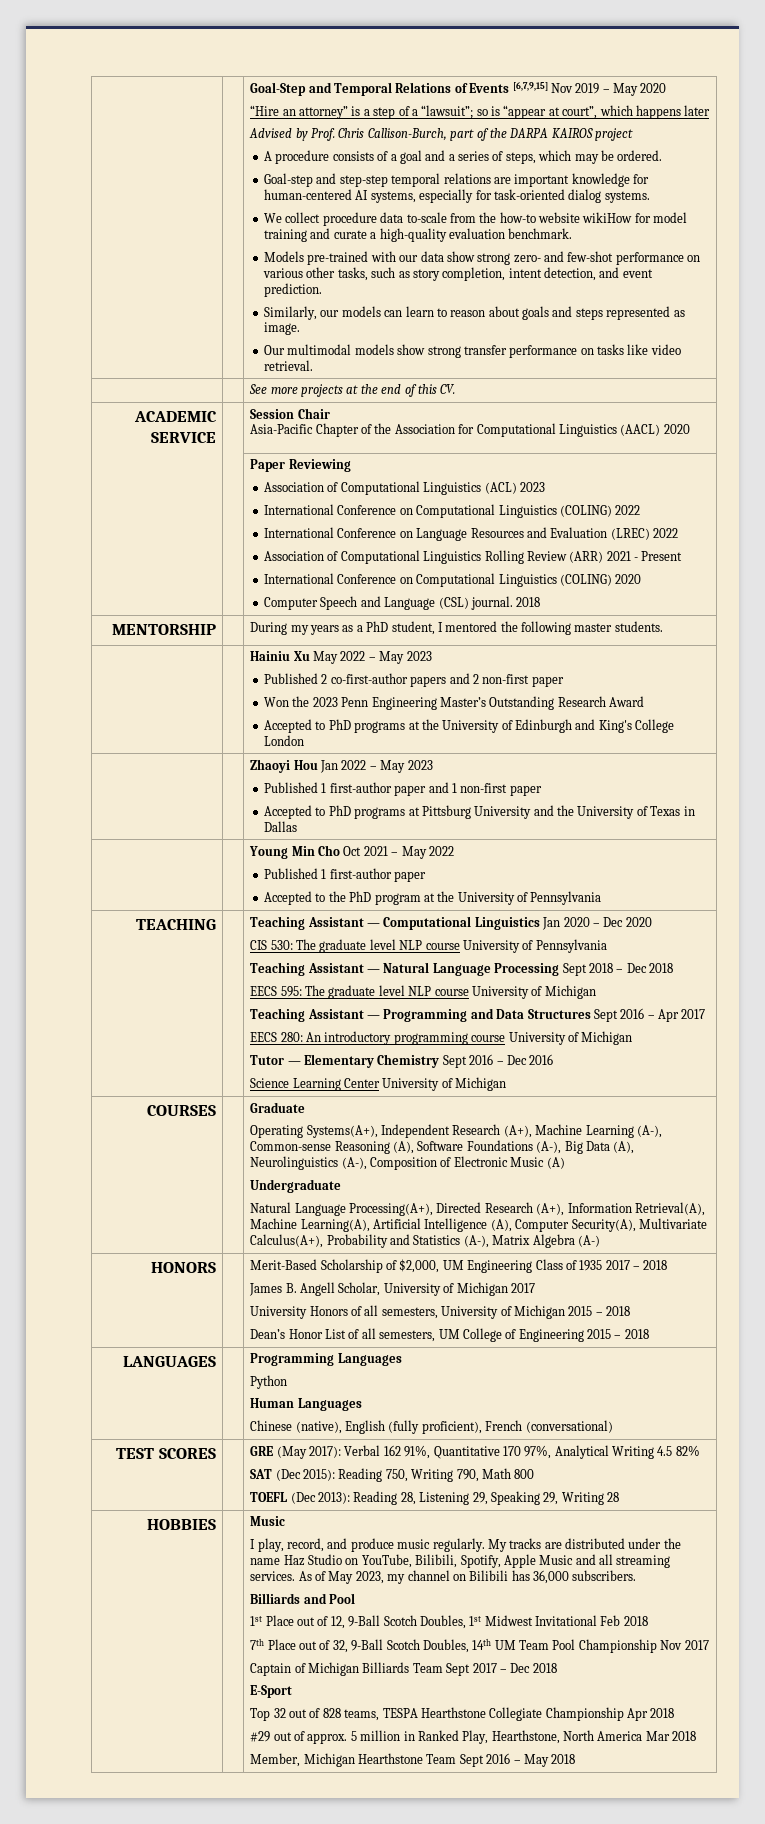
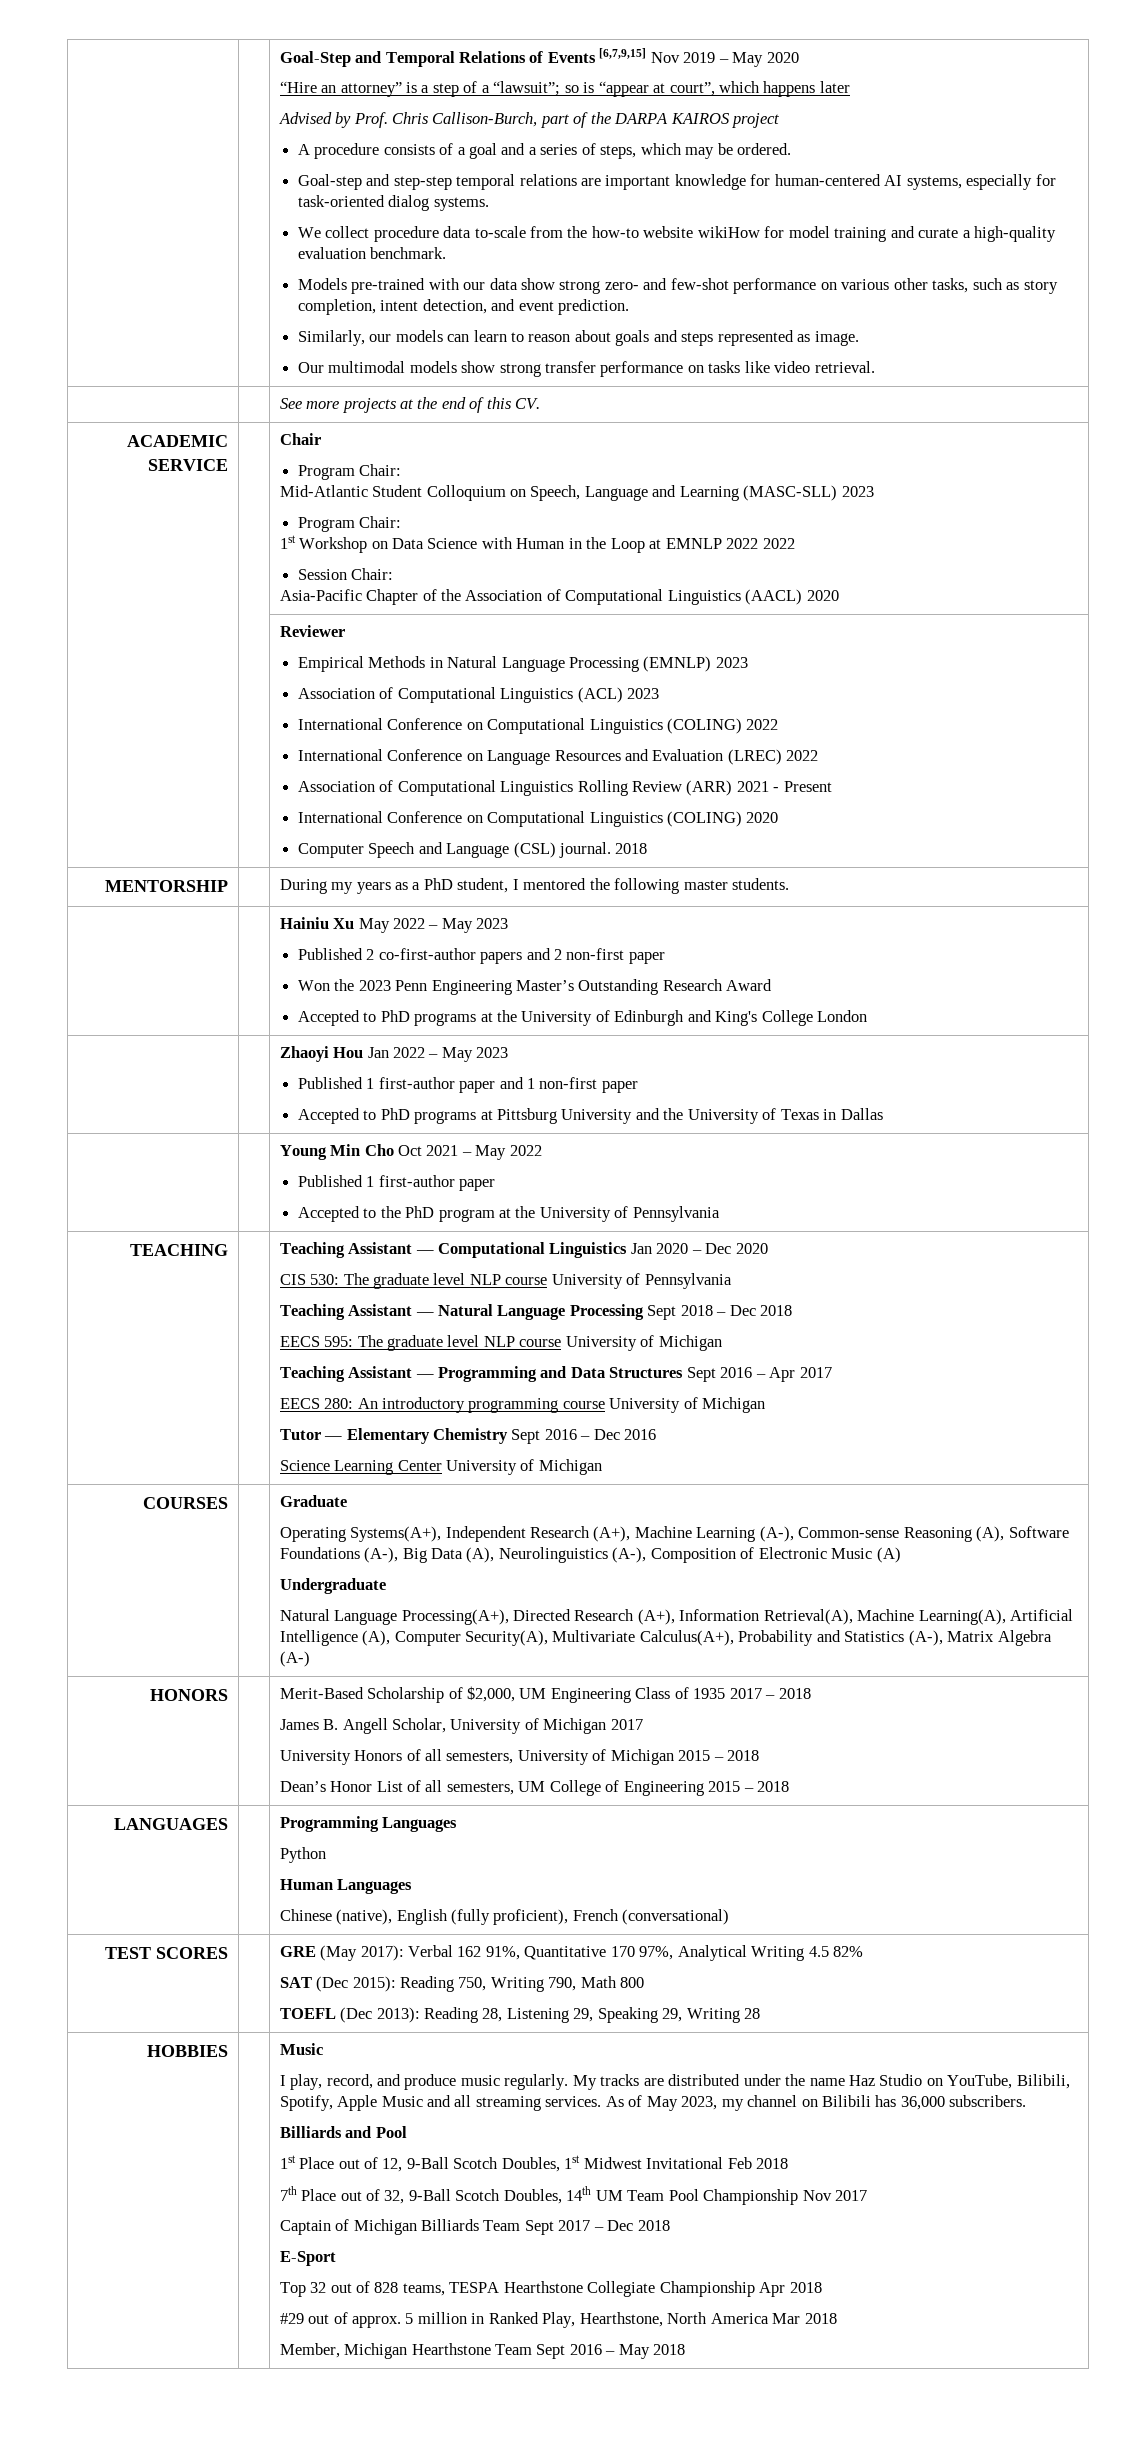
[250,408,330,419] Session Chair -> [279,433,321,445] [297,464,402,480] [279,485,874,501] [297,516,402,532] [279,535,795,553] [297,568,394,580] Chair // Program Chair: // Mid-Atlantic Student Colloquium on Speech, Language and Learning (MASC-SLL) 2023 // Program Chair: // 1st Workshop on Data Science with Human in the Loop at EMNLP 2022 2022 // Session Chair:
[458,424,475,434] for -> [546,589,561,601] of
[250,459,351,472] Paper Reviewing -> [279,625,345,637] [297,656,748,672] Reviewer // Empirical Methods in Natural Language Processing (EMNLP) 2023

